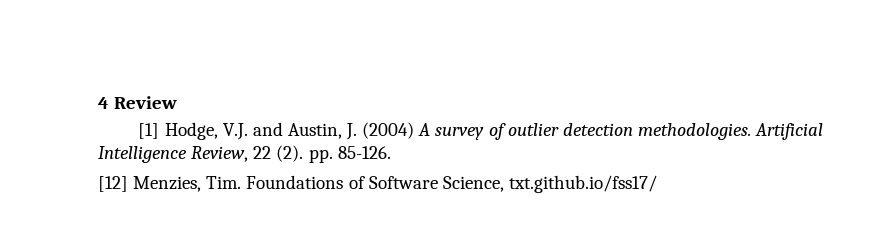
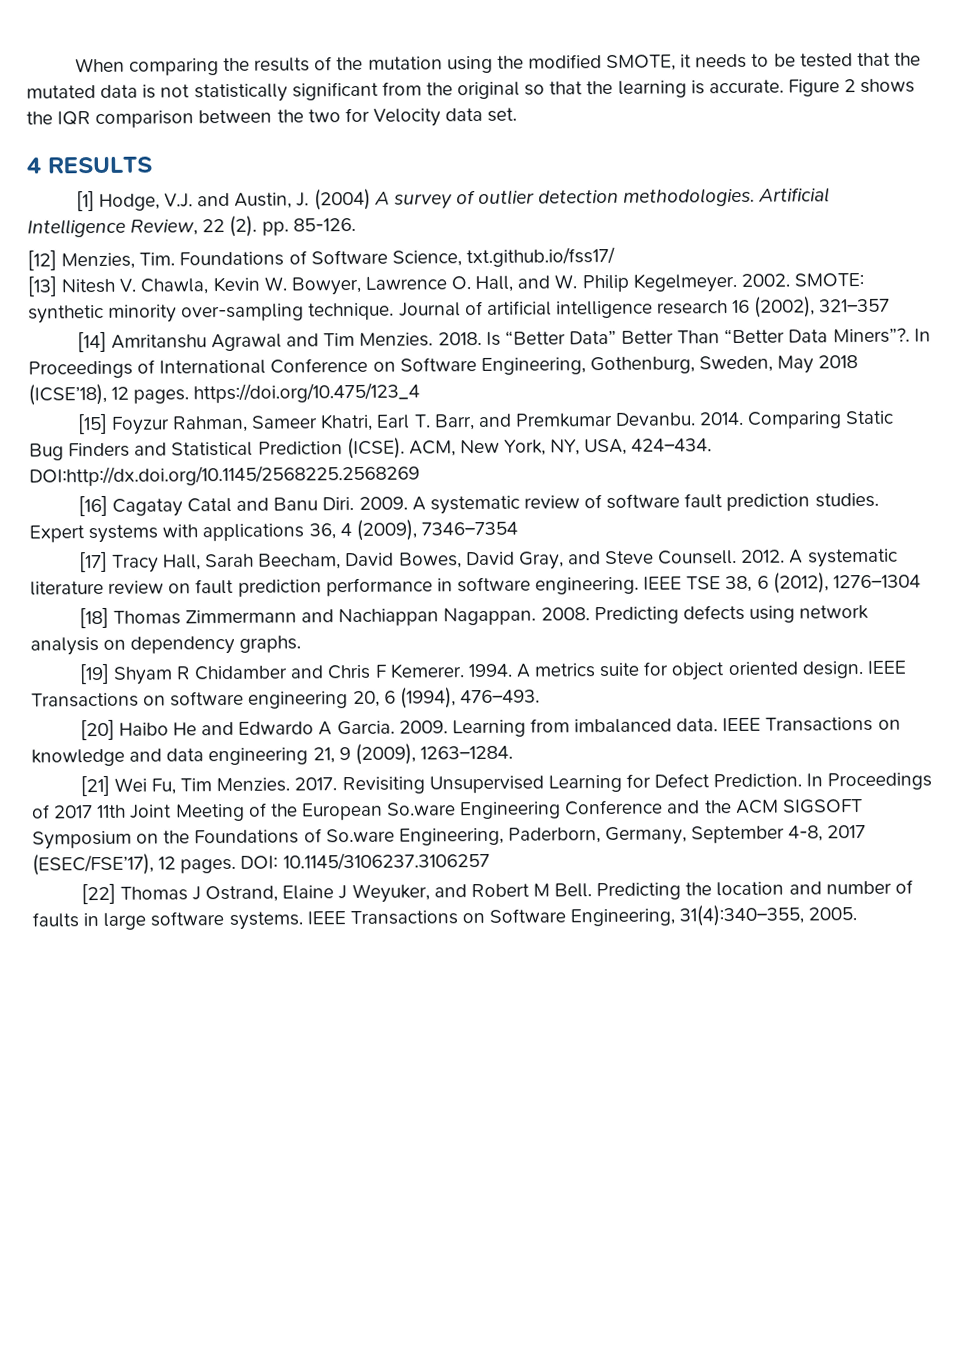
[98,96,178,109] 4 Review -> [74,52,921,76] [26,78,916,103] [26,107,518,129] [26,156,153,174] When comparing the results of the mutation using the modified SMOTE, it needs to be tested that the mutated data is not statistically significant from the original so that the learning is accurate. Figure 2 shows the IQR comparison between the two for Velocity data set. // 4 RESULTS
(657, 184) none -> [27,272,864,297] [28,296,891,324] [76,327,931,353] [28,355,859,379] [28,382,421,406] [76,410,895,435] [29,437,713,461] [29,464,420,487] [77,492,879,517] [29,519,518,544] [78,548,898,573] [30,572,921,597] [78,604,870,629] [30,635,302,656] [78,660,906,685] [31,687,540,709] [79,716,901,741] [31,743,513,767] [79,772,933,797] [31,799,863,822] [32,824,867,850] [32,851,490,876] [80,879,913,905] [32,904,858,930] // [13] Nitesh V. Chawla, Kevin W. Bowyer, Lawrence O. Hall, and W. Philip Kegelmeyer. 2002. SMOTE: synthetic minority over-sampling technique. Journal of artificial intelligence research 16 (2002), 321–357 // [14] Amritanshu Agrawal and Tim Menzies. 2018. Is “Better Data” Better Than “Better Data Miners”?. In Proceedings of International Conference on Software Engineering, Gothenburg, Sweden, May 2018 (ICSE’18), 12 pages. https://doi.org/10.475/123_4 // [15] Foyzur Rahman, Sameer Khatri, Earl T. Barr, and Premkumar Devanbu. 2014. Comparing Static Bug Finders and Statistical Prediction (ICSE). ACM, New York, NY, USA, 424–434. DOI:http://dx.doi.org/10.1145/2568225.2568269 // [16] Cagatay Catal and Banu Diri. 2009. A systematic review of software fault prediction studies. Expert systems with applications 36, 4 (2009), 7346–7354 // [17] Tracy Hall, Sarah Beecham, David Bowes, David Gray, and Steve Counsell. 2012. A systematic literature review on fault prediction performance in software engineering. IEEE TSE 38, 6 (2012), 1276–1304 // [18] Thomas Zimmermann and Nachiappan Nagappan. 2008. Predicting defects using network analysis on dependency graphs. // [19] Shyam R Chidamber and Chris F Kemerer. 1994. A metrics suite for object oriented design. IEEE Transactions on software engineering 20, 6 (1994), 476–493. // [20] Haibo He and Edwardo A Garcia. 2009. Learning from imbalanced data. IEEE Transactions on knowledge and data engineering 21, 9 (2009), 1263–1284. // [21] Wei Fu, Tim Menzies. 2017. Revisiting Unsupervised Learning for Defect Prediction. In Proceedings of 2017 11th Joint Meeting of the European So.ware Engineering Conference and the ACM SIGSOFT Symposium on the Foundations of So.ware Engineering, Paderborn, Germany, September 4-8, 2017 (ESEC/FSE’17), 12 pages. DOI: 10.1145/3106237.3106257 // [22] Thomas J Ostrand, Elaine J Weyuker, and Robert M Bell. Predicting the location and number of faults in large software systems. IEEE Transactions on Software Engineering, 31(4):340–355, 2005.

